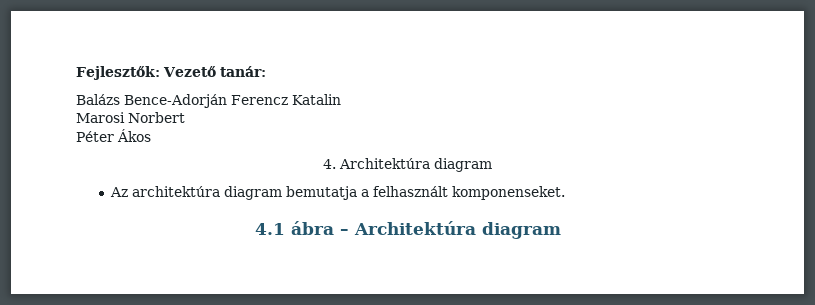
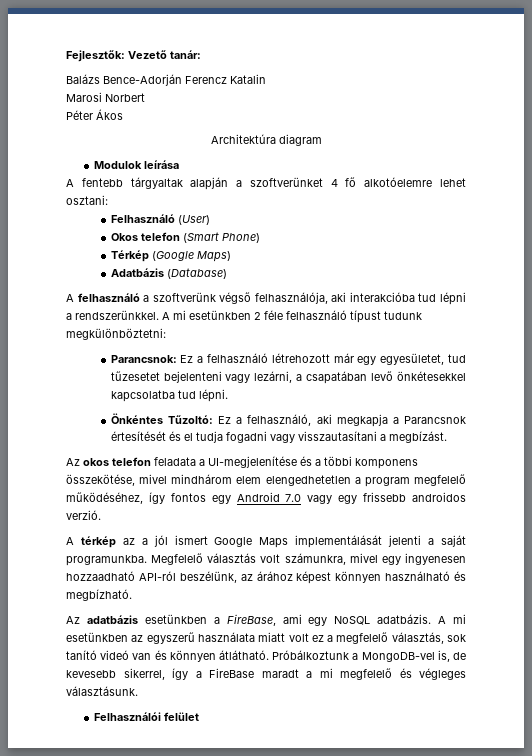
[323,159,336,169] 4. -> (123, 114) none
[109,186,565,200] [254,221,561,239] Az architektúra diagram bemutatja a felhasznált komponenseket. // 4.1 ábra – Architektúra diagram -> [94,160,180,169] [66,177,466,190] [66,195,108,205] [110,214,210,225] [110,232,260,243] [110,250,231,262] [110,268,227,279] [66,292,466,305] [66,310,422,323] [66,328,166,340] [110,353,466,365] [110,371,466,384] [110,389,228,402] [110,413,466,427] [110,431,447,443] [66,456,418,469] [66,474,467,487] [66,492,467,504] [66,510,101,520] [66,535,467,548] [66,553,467,566] [66,571,466,584] [66,589,132,601] [66,614,466,626] [66,632,467,644] [66,650,466,662] [66,668,466,680] [66,686,138,696] [94,712,200,721] Modulok leírása // A fentebb tárgyaltak alapján a szoftverünket 4 fő alkotóelemre lehet osztani: // Felhasználó (User) // Okos telefon (Smart Phone) // Térkép (Google Maps) // Adatbázis (Database) // A felhasználó a szoftverünk végső felhasználója, aki interakcióba tud lépni a rendszerünkkel. A mi esetünkben 2 féle felhasználó típust tudunk megkülönböztetni: // Parancsnok: Ez a felhasználó létrehozott már egy egyesületet, tud tűzesetet bejelenteni vagy lezárni, a csapatában levő önkétesekkel kapcsolatba tud lépni. // Önkéntes Tűzoltó: Ez a felhasználó, aki megkapja a Parancsnok értesítését és el tudja fogadni vagy visszautasítani a megbízást. // Az okos telefon feladata a UI-megjelenítése és a többi komponens összekötése, mivel mindhárom elem elengedhetetlen a program megfelelő működéséhez, így fontos egy Android 7.0 vagy egy frissebb androidos verzió. // A térkép az a jól ismert Google Maps implementálását jelenti a saját programunkba. Megfelelő választás volt számunkra, mivel egy ingyenesen hozzaadható API-ról beszélünk, az árához képest könnyen használható és megbízható. // Az adatbázis esetünkben a FireBase, ami egy NoSQL adatbázis. A mi esetünkben az egyszerű használata miatt volt ez a megfelelő választás, sok tanító videó van és könnyen átlátható. Próbálkoztunk a MongoDB-vel is, de kevesebb sikerrel, így a FireBase maradt a mi megfelelő és végleges választásunk. // Felhasználói felület

